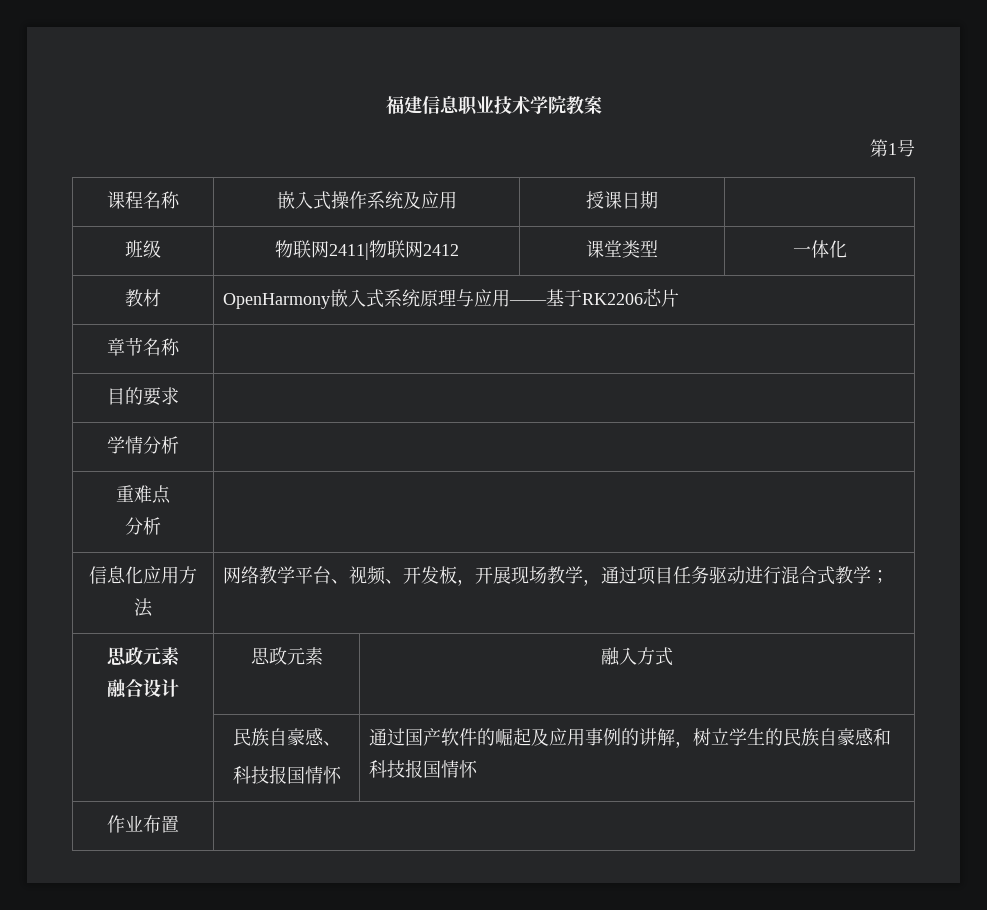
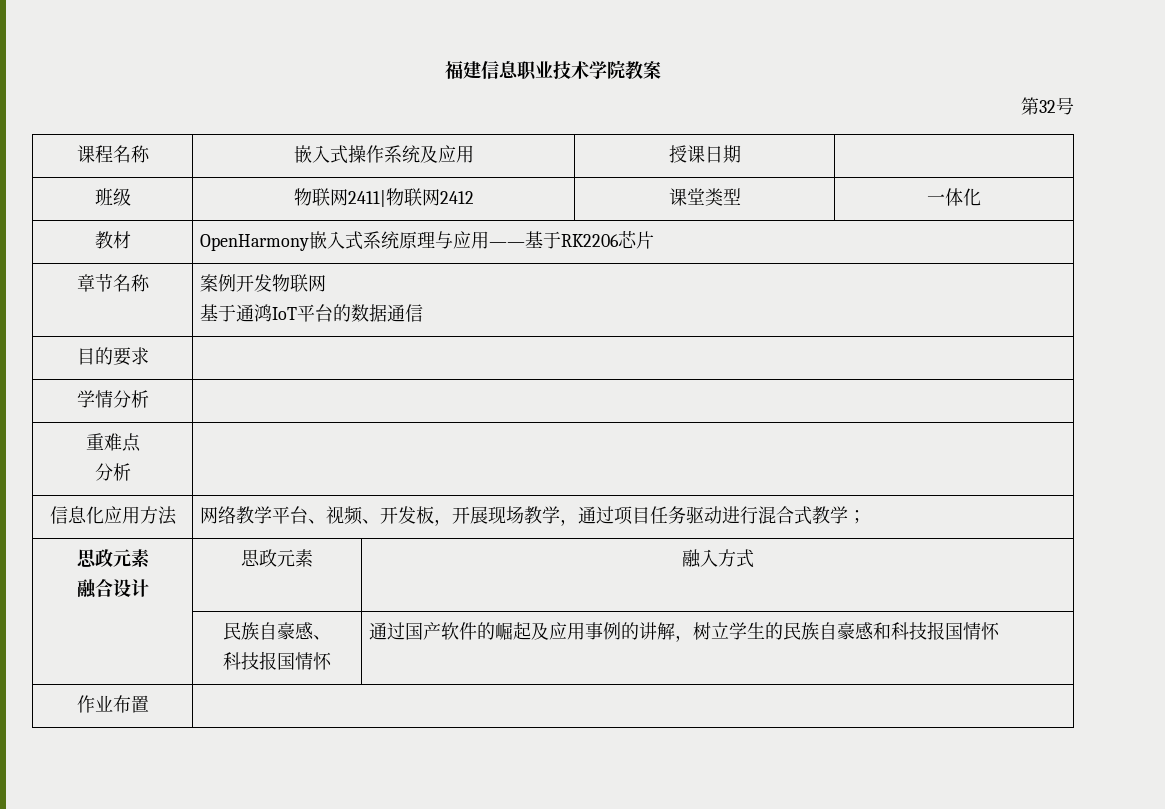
[888,143,897,155] 1 -> [1039,100,1056,113] 32
(180, 347) none -> [199,274,326,292] [199,304,423,322] 案例开发物联网 // 基于通鸿IoT平台的数据通信

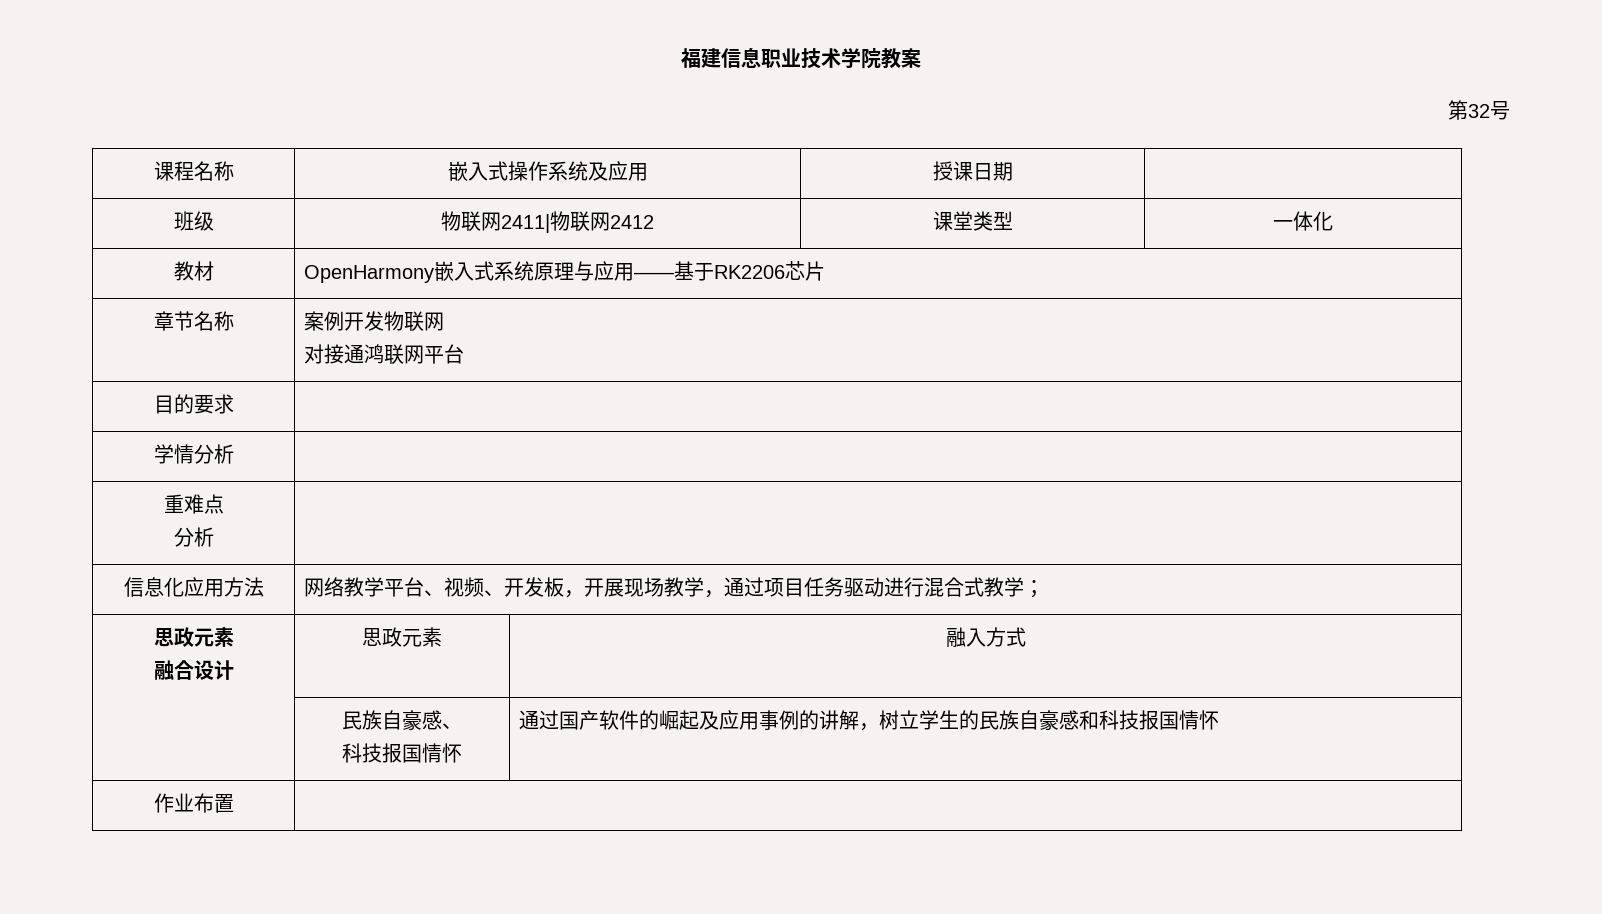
[199,304,423,322] 基于通鸿IoT平台的数据通信 -> [303,344,464,365] 对接通鸿联网平台

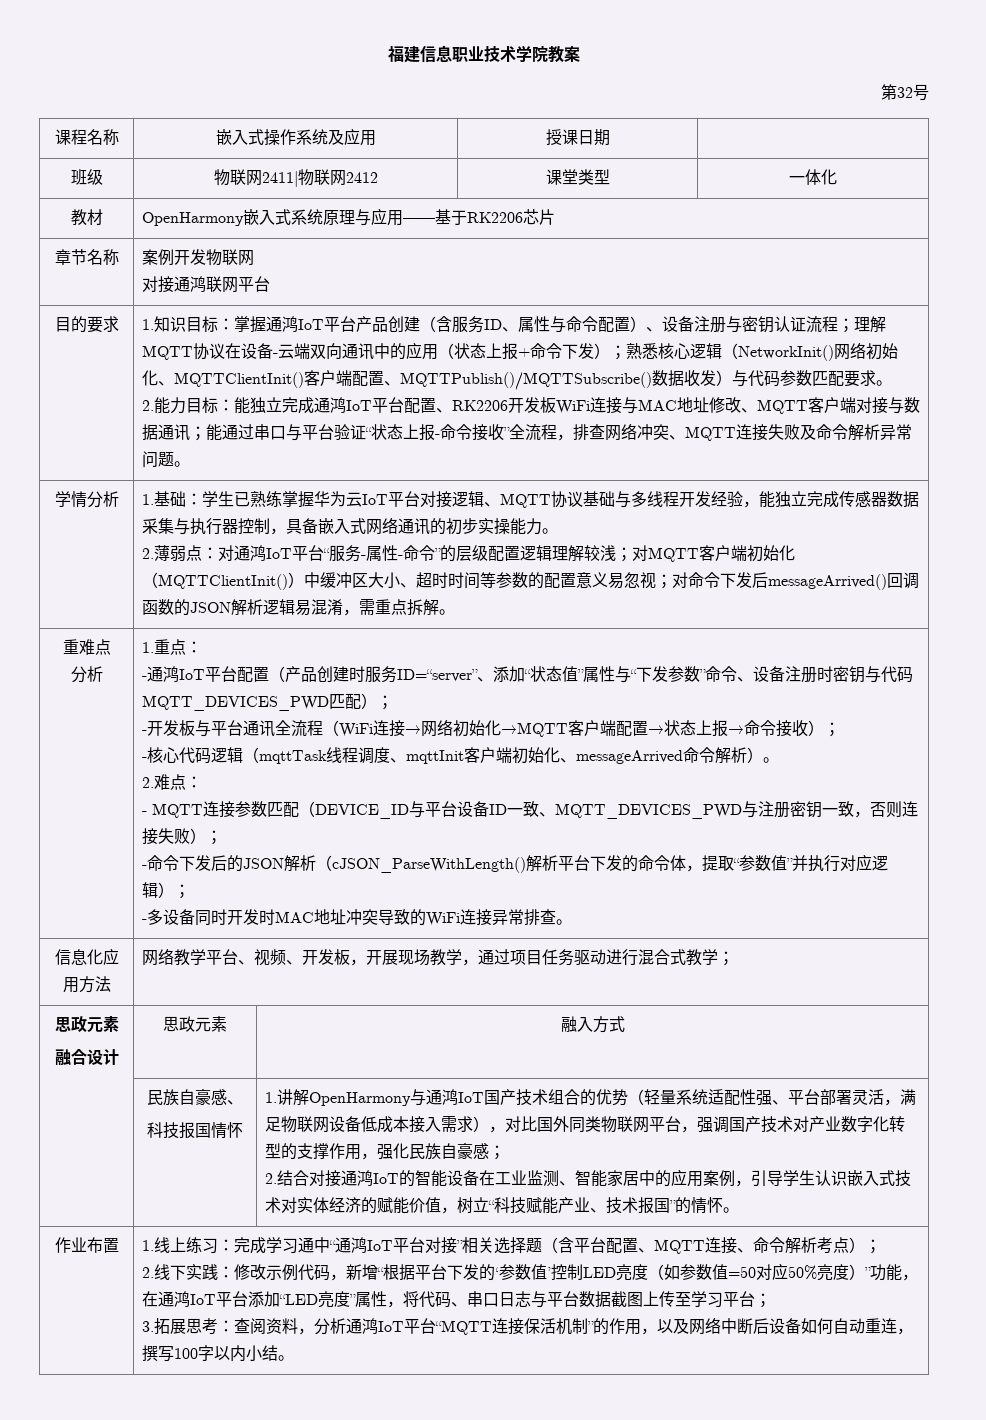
[153,444,234,464] [163,494,224,514] [173,527,214,547] // 学情分析 | // 重难点 // 分析 | -> [141,316,886,333] [141,342,898,361] [141,370,892,390] [141,397,920,414] [141,423,912,441] [141,451,190,468] [54,491,119,508] [141,491,919,508] [141,517,558,535] [141,545,795,562] [141,572,919,590] [141,599,455,616] [62,639,111,655] [70,666,103,683] [141,639,202,655] [141,666,913,683] [141,693,393,711] [141,719,840,737] [141,747,779,764] [141,774,202,790] [141,801,918,819] [141,828,222,845] [141,854,888,873] [141,882,190,899] [141,909,572,926] 1.知识目标：掌握通鸿IoT平台产品创建（含服务ID、属性与命令配置）、设备注册与密钥认证流程；理解MQTT协议在设备-云端双向通讯中的应用（状态上报+命令下发）；熟悉核心逻辑（NetworkInit()网络初始化、MQTTClientInit()客户端配置、MQTTPublish()/MQTTSubscribe()数据收发）与代码参数匹配要求。 // 2.能力目标：能独立完成通鸿IoT平台配置、RK2206开发板WiFi连接与MAC地址修改、MQTT客户端对接与数据通讯；能通过串口与平台验证“状态上报-命令接收”全流程，排查网络冲突、MQTT连接失败及命令解析异常问题。 // 学情分析 | 1.基础：学生已熟练掌握华为云IoT平台对接逻辑、MQTT协议基础与多线程开发经验，能独立完成传感器数据采集与执行器控制，具备嵌入式网络通讯的初步实操能力。 // 2.薄弱点：对通鸿IoT平台“服务-属性-命令”的层级配置逻辑理解较浅；对MQTT客户端初始化（MQTTClientInit()）中缓冲区大小、超时时间等参数的配置意义易忽视；对命令下发后messageArrived()回调函数的JSON解析逻辑易混淆，需重点拆解。 // 重难点 // 分析 | 1.重点： // -通鸿IoT平台配置（产品创建时服务ID=“server”、添加“状态值”属性与“下发参数”命令、设备注册时密钥与代码MQTT_DEVICES_PWD匹配）； // -开发板与平台通讯全流程（WiFi连接→网络初始化→MQTT客户端配置→状态上报→命令接收）； // -核心代码逻辑（mqttTask线程调度、mqttInit客户端初始化、messageArrived命令解析）。 // 2.难点： // - MQTT连接参数匹配（DEVICE_ID与平台设备ID一致、MQTT_DEVICES_PWD与注册密钥一致，否则连接失败）； // -命令下发后的JSON解析（cJSON_ParseWithLength()解析平台下发的命令体，提取“参数值”并执行对应逻辑）； // -多设备同时开发时MAC地址冲突导致的WiFi连接异常排查。
[518,710,1219,731] 通过国产软件的崛起及应用事例的讲解，树立学生的民族自豪感和科技报国情怀 -> [264,1089,916,1106] [264,1116,905,1133] [264,1143,505,1160] [264,1169,911,1187] [264,1197,739,1214] 1.讲解OpenHarmony与通鸿IoT国产技术组合的优势（轻量系统适配性强、平台部署灵活，满足物联网设备低成本接入需求），对比国外同类物联网平台，强调国产技术对产业数字化转型的支撑作用，强化民族自豪感； // 2.结合对接通鸿IoT的智能设备在工业监测、智能家居中的应用案例，引导学生认识嵌入式技术对实体经济的赋能价值，树立“科技赋能产业、技术报国”的情怀。
(234, 803) none -> [141,1237,881,1254] [141,1263,918,1281] [141,1291,771,1308] [141,1317,913,1335] [141,1345,294,1362] 1.线上练习：完成学习通中“通鸿IoT平台对接”相关选择题（含平台配置、MQTT连接、命令解析考点）； // 2.线下实践：修改示例代码，新增“根据平台下发的‘参数值’控制LED亮度（如参数值=50对应50%亮度）”功能，在通鸿IoT平台添加“LED亮度”属性，将代码、串口日志与平台数据截图上传至学习平台； // 3.拓展思考：查阅资料，分析通鸿IoT平台“MQTT连接保活机制”的作用，以及网络中断后设备如何自动重连，撰写100字以内小结。

